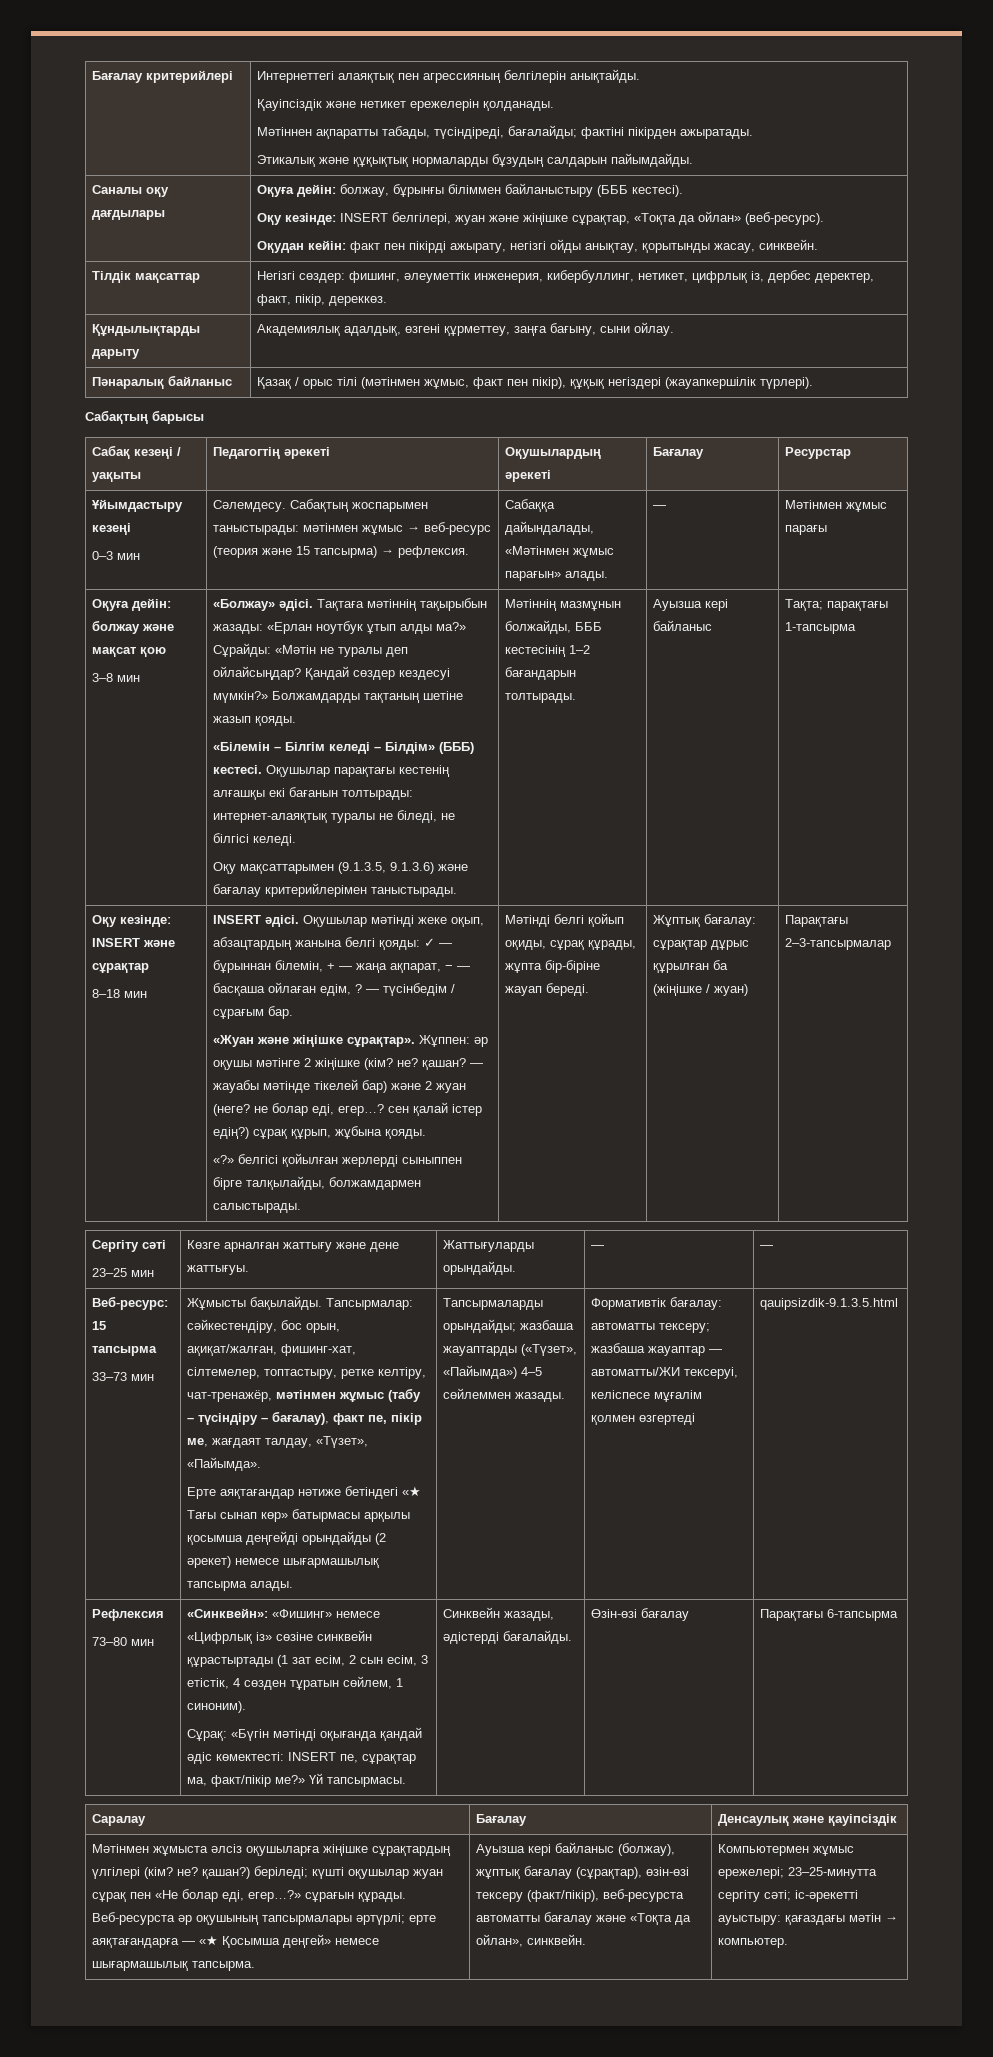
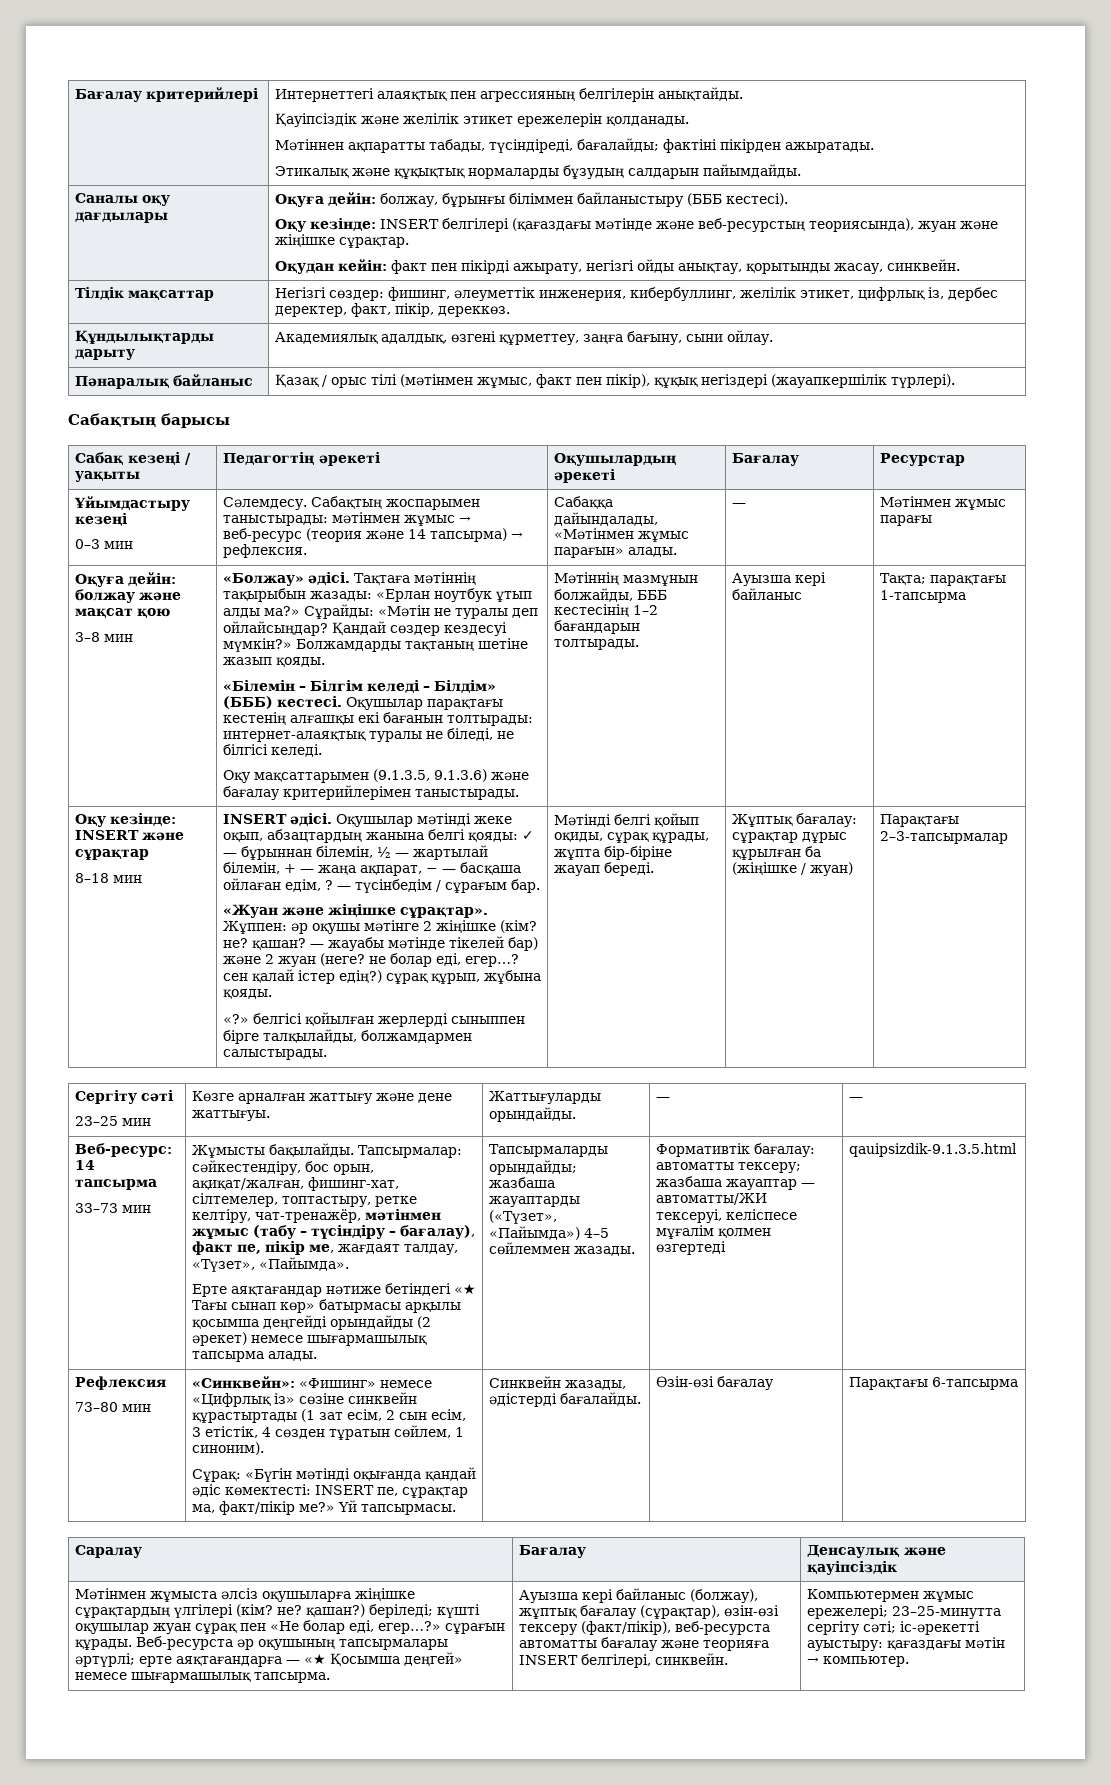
[360,101,407,108] нетикет -> [402,113,513,124] желілік этикет
[392,211,825,225] белгілері, жуан және жіңішке сұрақтар, «Тоқта да ойлан» (веб-ресурс). -> [441,218,998,232] [274,234,409,248] белгілері (қағаздағы мәтінде және веб-ресурстың теориясында), жуан және жіңішке сұрақтар.
[638,273,689,282] нетикет, -> [739,287,854,299] желілік этикет,
[296,546,311,555] 15 -> [407,529,426,539] 14
(324, 966) none -> [376,845,488,860] [222,862,280,874] ½ — жартылай білемін,
[92,1321,107,1330] 15 -> [74,1160,95,1170] 14
[630,1913,692,1925] [476,1934,524,1947] «Тоқта да ойлан», -> [702,1640,769,1651] [518,1654,651,1668] теорияға INSERT белгілері,

